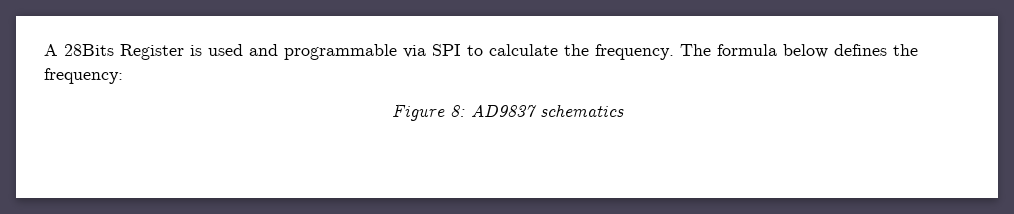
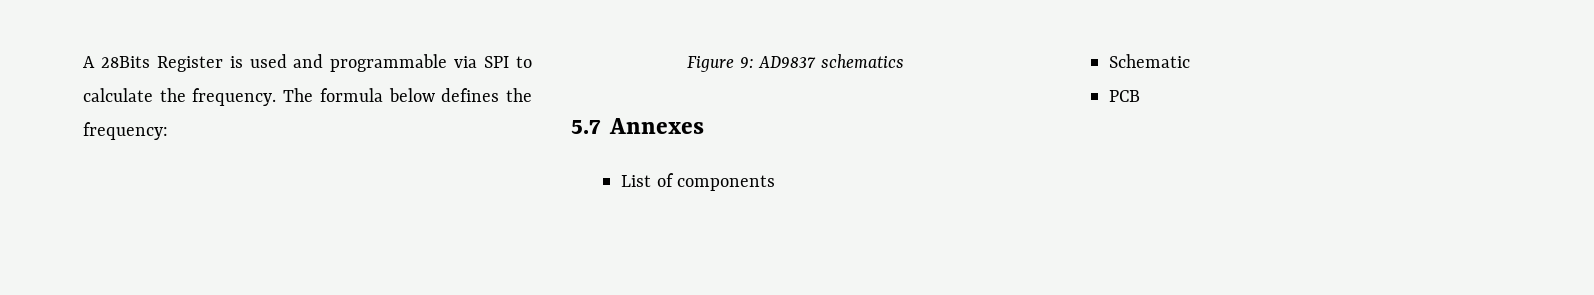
[449,105,465,117] 8: -> [739,57,754,68] 9:
(624, 110) none -> [571,118,704,134] [621,173,775,191] [1109,54,1191,68] [1109,90,1141,102] // 5.7 Annexes // List of components // Schematic // PCB

